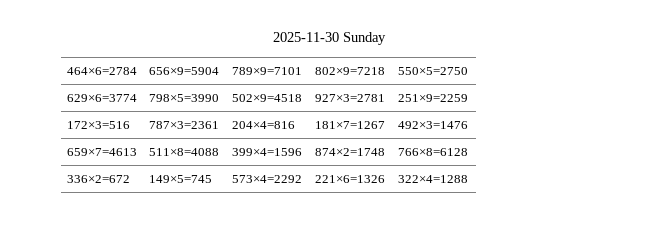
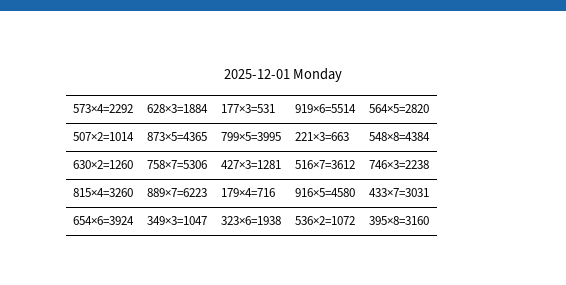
[273,32,386,45] [66,67,137,75] [148,67,219,75] [231,67,302,75] [314,67,385,75] [397,67,468,75] [66,94,137,102] [148,94,219,102] [231,94,302,102] [314,94,385,102] [397,94,468,102] [66,121,130,129] [148,121,219,129] [231,121,295,129] [314,121,385,129] [397,121,468,129] [66,148,137,156] [148,148,219,156] [231,148,302,156] [314,148,385,156] [397,148,468,156] [66,175,130,183] [148,175,212,183] [231,175,302,183] [314,175,385,183] [397,175,468,183] 2025-11-30 Sunday // 464×6=2784 | 656×9=5904 | 789×9=7101 | 802×9=7218 | 550×5=2750 // 629×6=3774 | 798×5=3990 | 502×9=4518 | 927×3=2781 | 251×9=2259 // 172×3=516 | 787×3=2361 | 204×4=816 | 181×7=1267 | 492×3=1476 // 659×7=4613 | 511×8=4088 | 399×4=1596 | 874×2=1748 | 766×8=6128 // 336×2=672 | 149×5=745 | 573×4=2292 | 221×6=1326 | 322×4=1288 -> [223,68,343,82] [72,104,133,113] [146,104,208,113] [220,104,275,113] [294,104,356,113] [368,104,429,113] [72,132,134,141] [146,132,207,141] [220,132,281,141] [294,132,349,141] [368,132,430,141] [72,160,133,169] [146,160,207,169] [220,160,281,169] [294,160,355,169] [368,160,429,169] [72,188,133,197] [146,188,207,197] [220,188,275,197] [294,188,355,197] [368,188,429,197] [72,216,134,225] [146,216,207,225] [220,216,281,225] [294,216,355,225] [368,216,429,225] 2025-12-01 Monday // 573×4=2292 | 628×3=1884 | 177×3=531 | 919×6=5514 | 564×5=2820 // 507×2=1014 | 873×5=4365 | 799×5=3995 | 221×3=663 | 548×8=4384 // 630×2=1260 | 758×7=5306 | 427×3=1281 | 516×7=3612 | 746×3=2238 // 815×4=3260 | 889×7=6223 | 179×4=716 | 916×5=4580 | 433×7=3031 // 654×6=3924 | 349×3=1047 | 323×6=1938 | 536×2=1072 | 395×8=3160

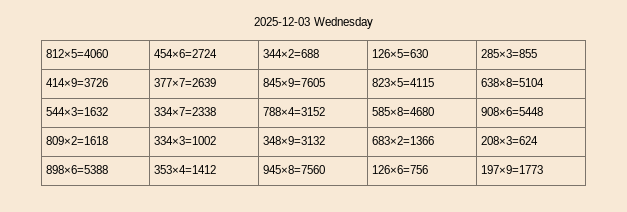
[223,68,343,82] [72,104,133,113] [146,104,208,113] [220,104,275,113] [294,104,356,113] [368,104,429,113] [72,132,134,141] [146,132,207,141] [220,132,281,141] [294,132,349,141] [368,132,430,141] [72,160,133,169] [146,160,207,169] [220,160,281,169] [294,160,355,169] [368,160,429,169] [72,188,133,197] [146,188,207,197] [220,188,275,197] [294,188,355,197] [368,188,429,197] [72,216,134,225] [146,216,207,225] [220,216,281,225] [294,216,355,225] [368,216,429,225] 2025-12-01 Monday // 573×4=2292 | 628×3=1884 | 177×3=531 | 919×6=5514 | 564×5=2820 // 507×2=1014 | 873×5=4365 | 799×5=3995 | 221×3=663 | 548×8=4384 // 630×2=1260 | 758×7=5306 | 427×3=1281 | 516×7=3612 | 746×3=2238 // 815×4=3260 | 889×7=6223 | 179×4=716 | 916×5=4580 | 433×7=3031 // 654×6=3924 | 349×3=1047 | 323×6=1938 | 536×2=1072 | 395×8=3160 -> [254,17,373,29] [46,49,109,58] [154,49,218,58] [263,49,320,58] [372,49,429,58] [481,49,538,58] [46,78,109,87] [154,78,217,87] [263,78,326,87] [372,78,435,87] [481,78,545,87] [46,107,109,116] [154,107,217,116] [263,107,326,116] [372,107,435,116] [481,107,544,116] [46,136,109,145] [154,136,217,145] [263,136,326,145] [372,136,435,145] [481,136,539,145] [46,165,109,174] [154,165,217,174] [263,165,326,174] [372,165,429,174] [481,165,544,174] 2025-12-03 Wednesday // 812×5=4060 | 454×6=2724 | 344×2=688 | 126×5=630 | 285×3=855 // 414×9=3726 | 377×7=2639 | 845×9=7605 | 823×5=4115 | 638×8=5104 // 544×3=1632 | 334×7=2338 | 788×4=3152 | 585×8=4680 | 908×6=5448 // 809×2=1618 | 334×3=1002 | 348×9=3132 | 683×2=1366 | 208×3=624 // 898×6=5388 | 353×4=1412 | 945×8=7560 | 126×6=756 | 197×9=1773

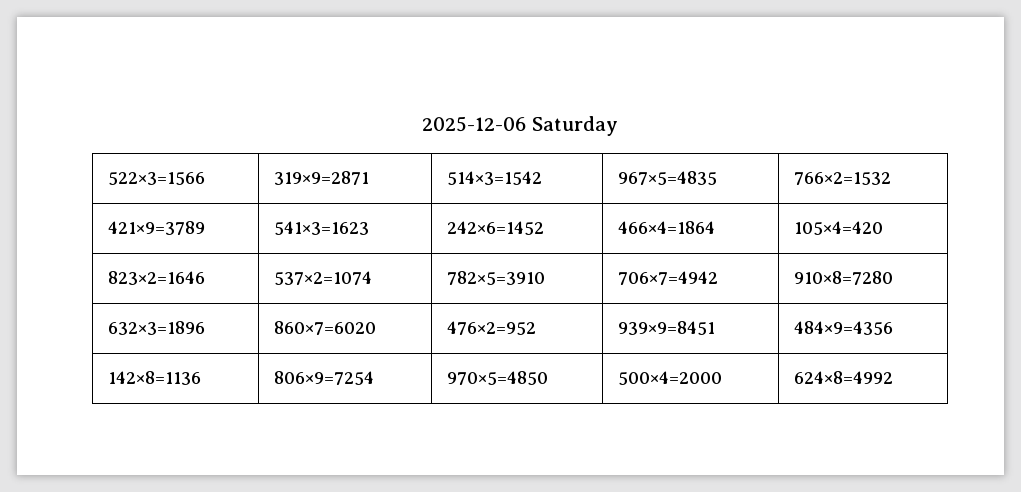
[254,17,373,29] [46,49,109,58] [154,49,218,58] [263,49,320,58] [372,49,429,58] [481,49,538,58] [46,78,109,87] [154,78,217,87] [263,78,326,87] [372,78,435,87] [481,78,545,87] [46,107,109,116] [154,107,217,116] [263,107,326,116] [372,107,435,116] [481,107,544,116] [46,136,109,145] [154,136,217,145] [263,136,326,145] [372,136,435,145] [481,136,539,145] [46,165,109,174] [154,165,217,174] [263,165,326,174] [372,165,429,174] [481,165,544,174] 2025-12-03 Wednesday // 812×5=4060 | 454×6=2724 | 344×2=688 | 126×5=630 | 285×3=855 // 414×9=3726 | 377×7=2639 | 845×9=7605 | 823×5=4115 | 638×8=5104 // 544×3=1632 | 334×7=2338 | 788×4=3152 | 585×8=4680 | 908×6=5448 // 809×2=1618 | 334×3=1002 | 348×9=3132 | 683×2=1366 | 208×3=624 // 898×6=5388 | 353×4=1412 | 945×8=7560 | 126×6=756 | 197×9=1773 -> [422,116,618,136] [107,172,205,185] [273,171,369,185] [446,171,542,185] [617,171,717,185] [793,172,891,185] [107,221,205,235] [273,221,369,235] [446,221,544,235] [617,221,715,234] [793,221,883,235] [107,271,205,285] [273,271,372,285] [446,271,545,285] [617,271,718,285] [793,271,893,285] [107,321,205,335] [273,321,376,335] [446,321,536,335] [617,321,715,335] [793,321,893,335] [107,371,201,385] [273,371,374,385] [446,371,548,385] [617,371,722,385] [793,371,893,384] 2025-12-06 Saturday // 522×3=1566 | 319×9=2871 | 514×3=1542 | 967×5=4835 | 766×2=1532 // 421×9=3789 | 541×3=1623 | 242×6=1452 | 466×4=1864 | 105×4=420 // 823×2=1646 | 537×2=1074 | 782×5=3910 | 706×7=4942 | 910×8=7280 // 632×3=1896 | 860×7=6020 | 476×2=952 | 939×9=8451 | 484×9=4356 // 142×8=1136 | 806×9=7254 | 970×5=4850 | 500×4=2000 | 624×8=4992

